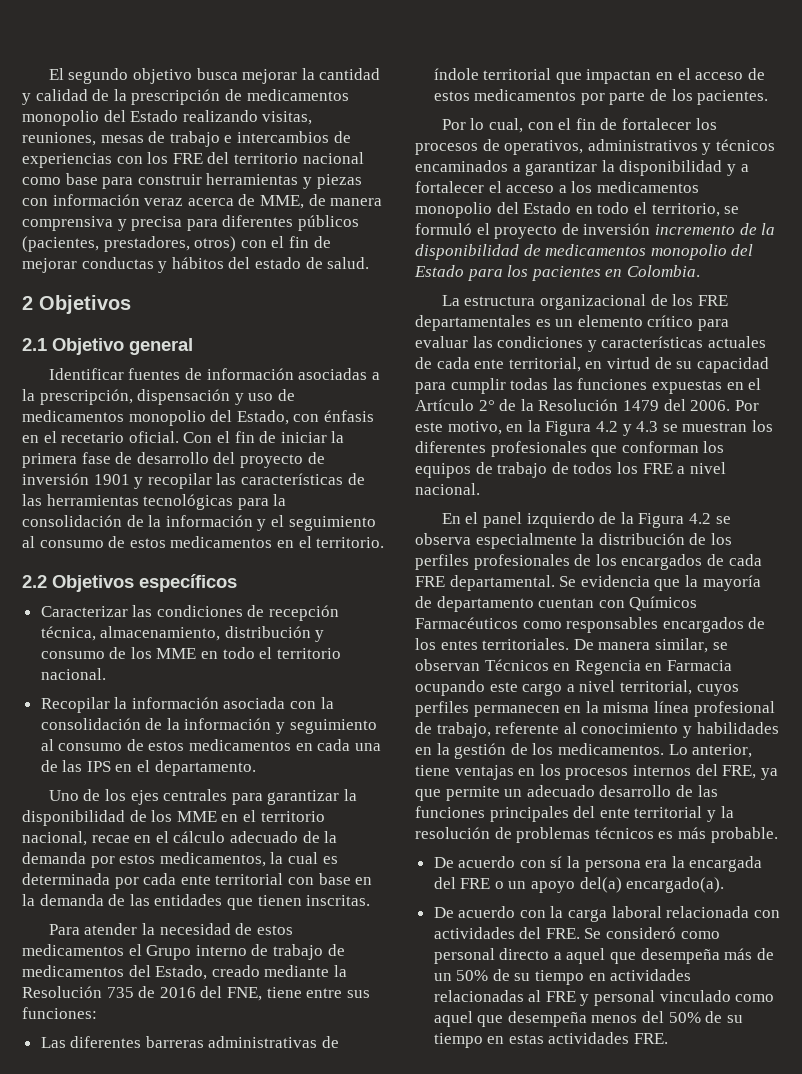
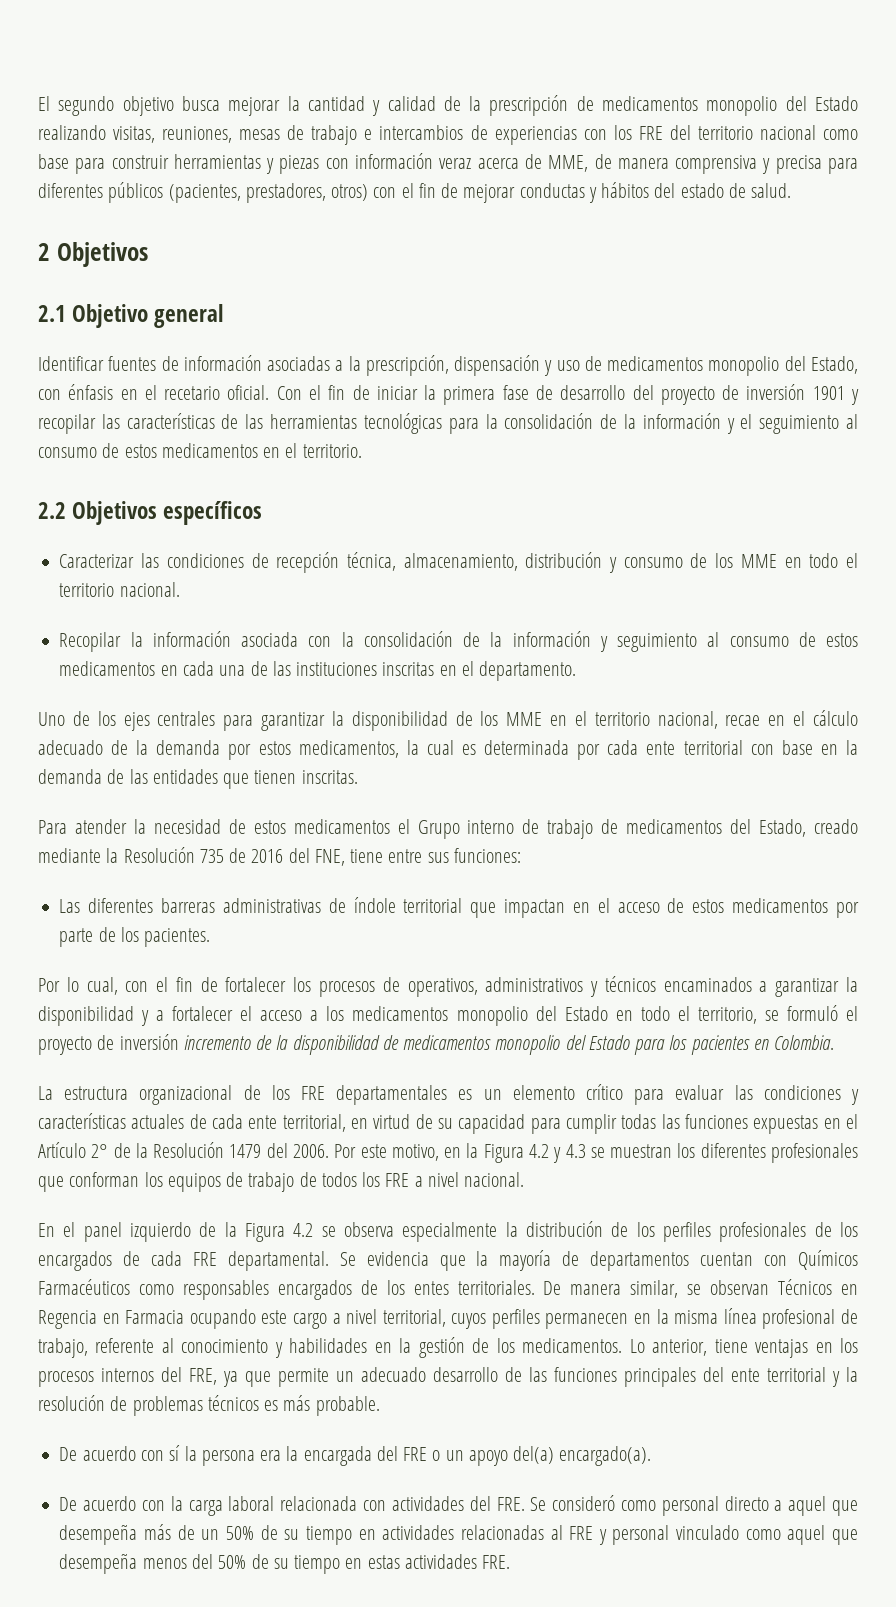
[86,761,111,772] IPS -> [296,662,435,676] instituciones inscritas
[436,596,534,612] departamento -> [590,1251,690,1271] departamentos

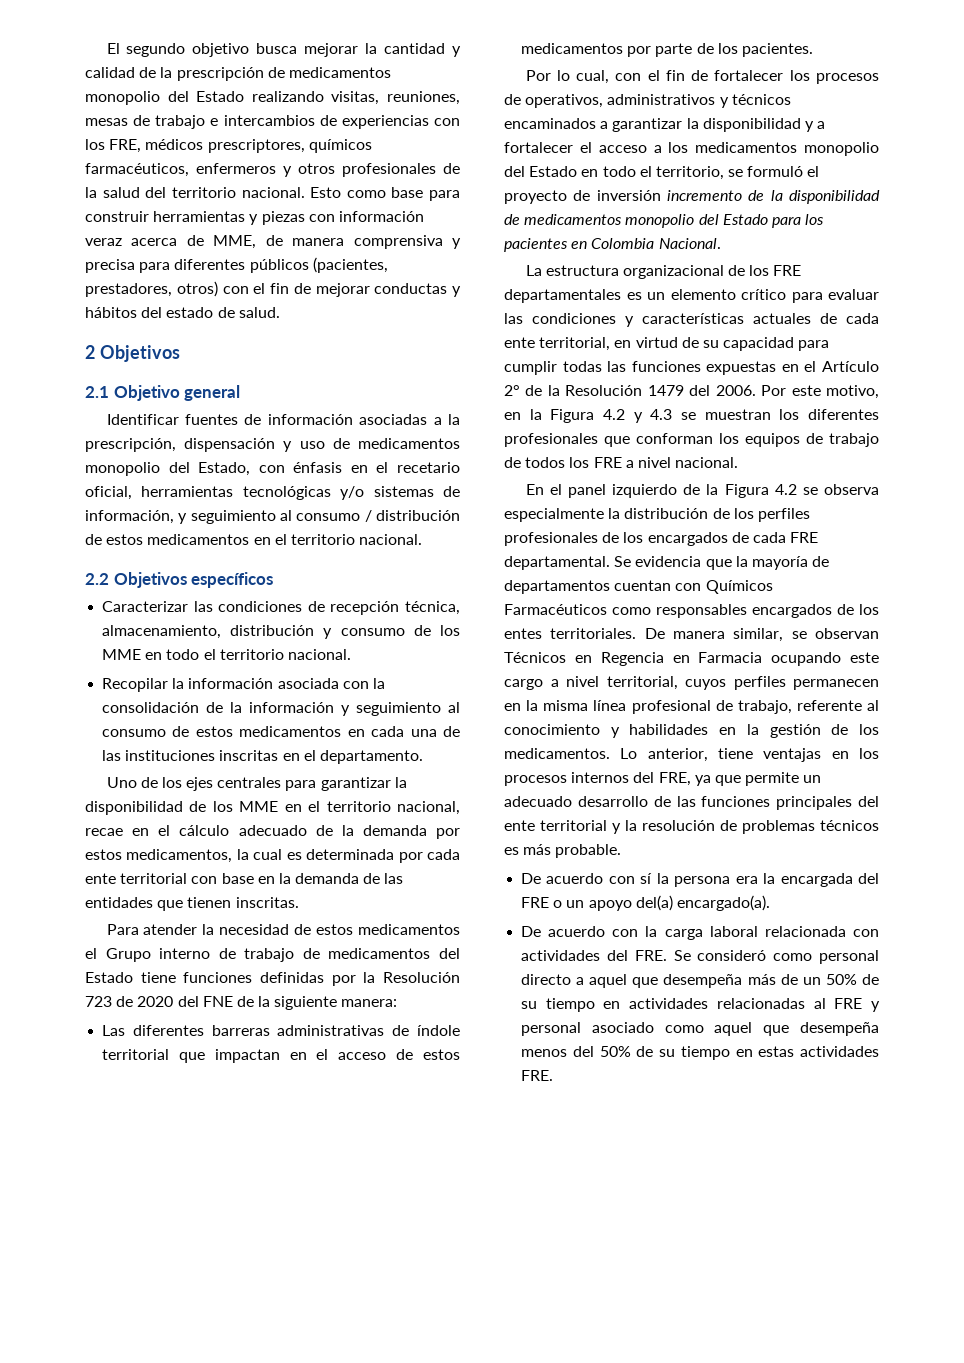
[638,125,816,140] FRE del territorio nacional -> [109,139,372,153] [85,163,460,177] [85,187,342,198] FRE, médicos prescriptores, químicos farmacéuticos, enfermeros y otros profesionales de la salud del territorio nacional. Esto
[227,384,860,405] [38,413,858,434] [38,447,97,458] oficial. Con el fin de iniciar la primera fase de desarrollo del proyecto de inversión 1901 y recopilar las características de las herramientas tecnológicas para la consolidación de la información y el seguimiento al consumo -> [85,486,460,500] [85,510,460,524] oficial, herramientas tecnológicas y/o sistemas de información, y seguimiento al consumo / distribución
[302,444,362,458] territorio. -> [290,534,423,545] territorio nacional.
[759,819,858,837] [38,847,521,866] Estado, creado mediante la Resolución 735 de 2016 del FNE, tiene entre sus funciones: -> [85,972,460,986] [85,996,398,1010] Estado tiene funciones definidas por la Resolución 723 de 2020 del FNE de la siguiente manera:
[774,1035,835,1050] Colombia. -> [591,238,721,249] Colombia Nacional.
[676,1525,740,1540] vinculado -> [591,1022,654,1033] asociado

